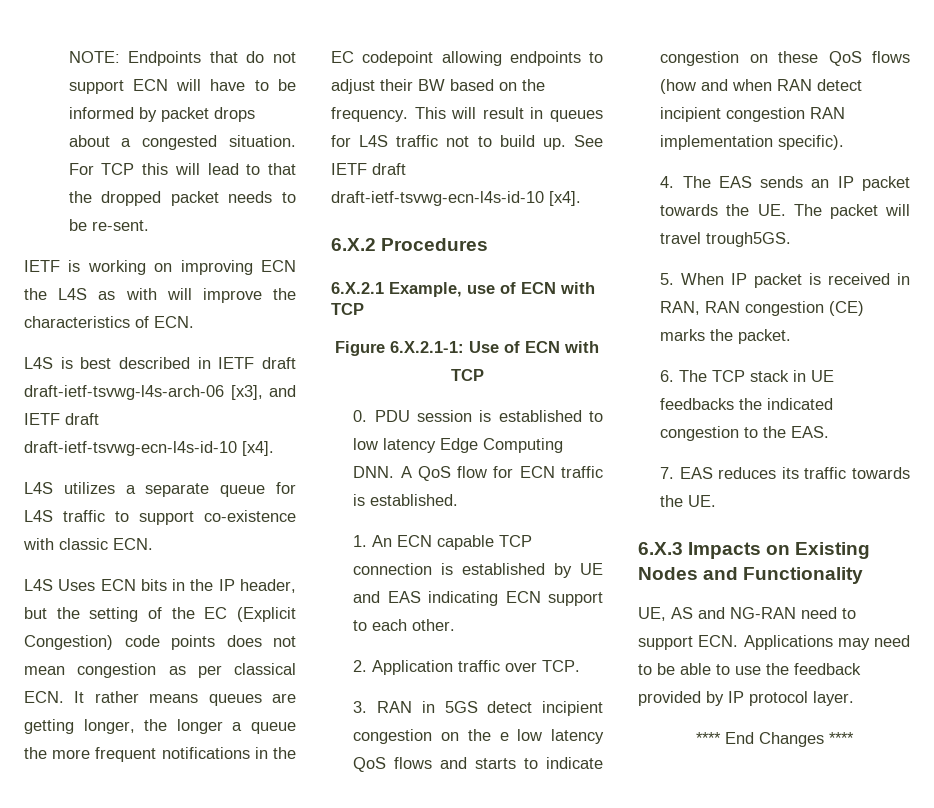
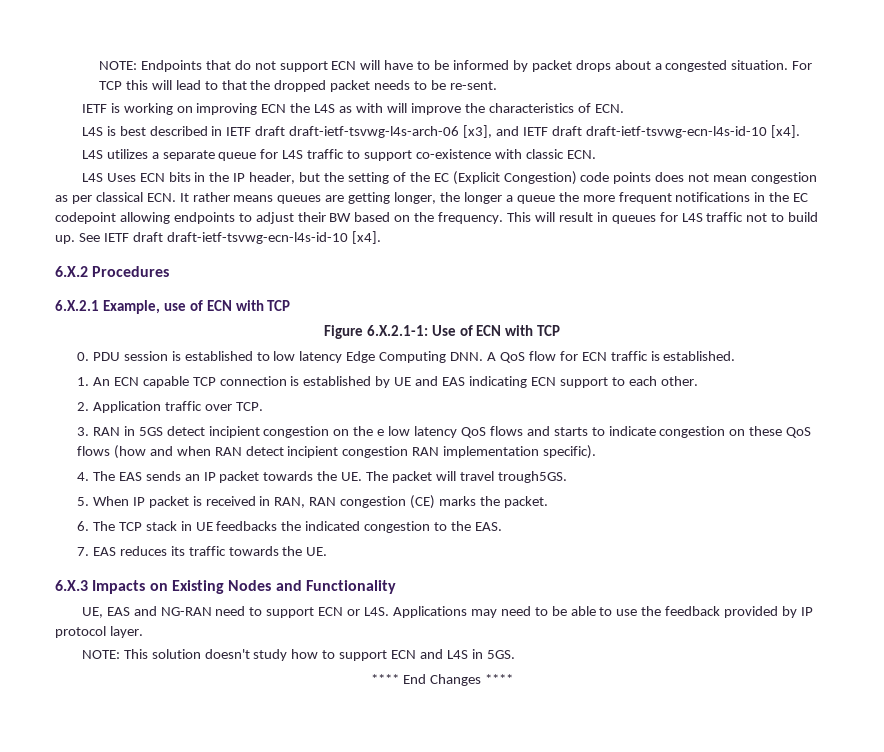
[671,607,693,619] AS -> [106,607,130,616] EAS
[698,635,739,647] ECN. -> [318,607,390,616] ECN or L4S.
(854, 698) none -> [81,649,515,661] // NOTE: This solution doesn't study how to support ECN and L4S in 5GS.

